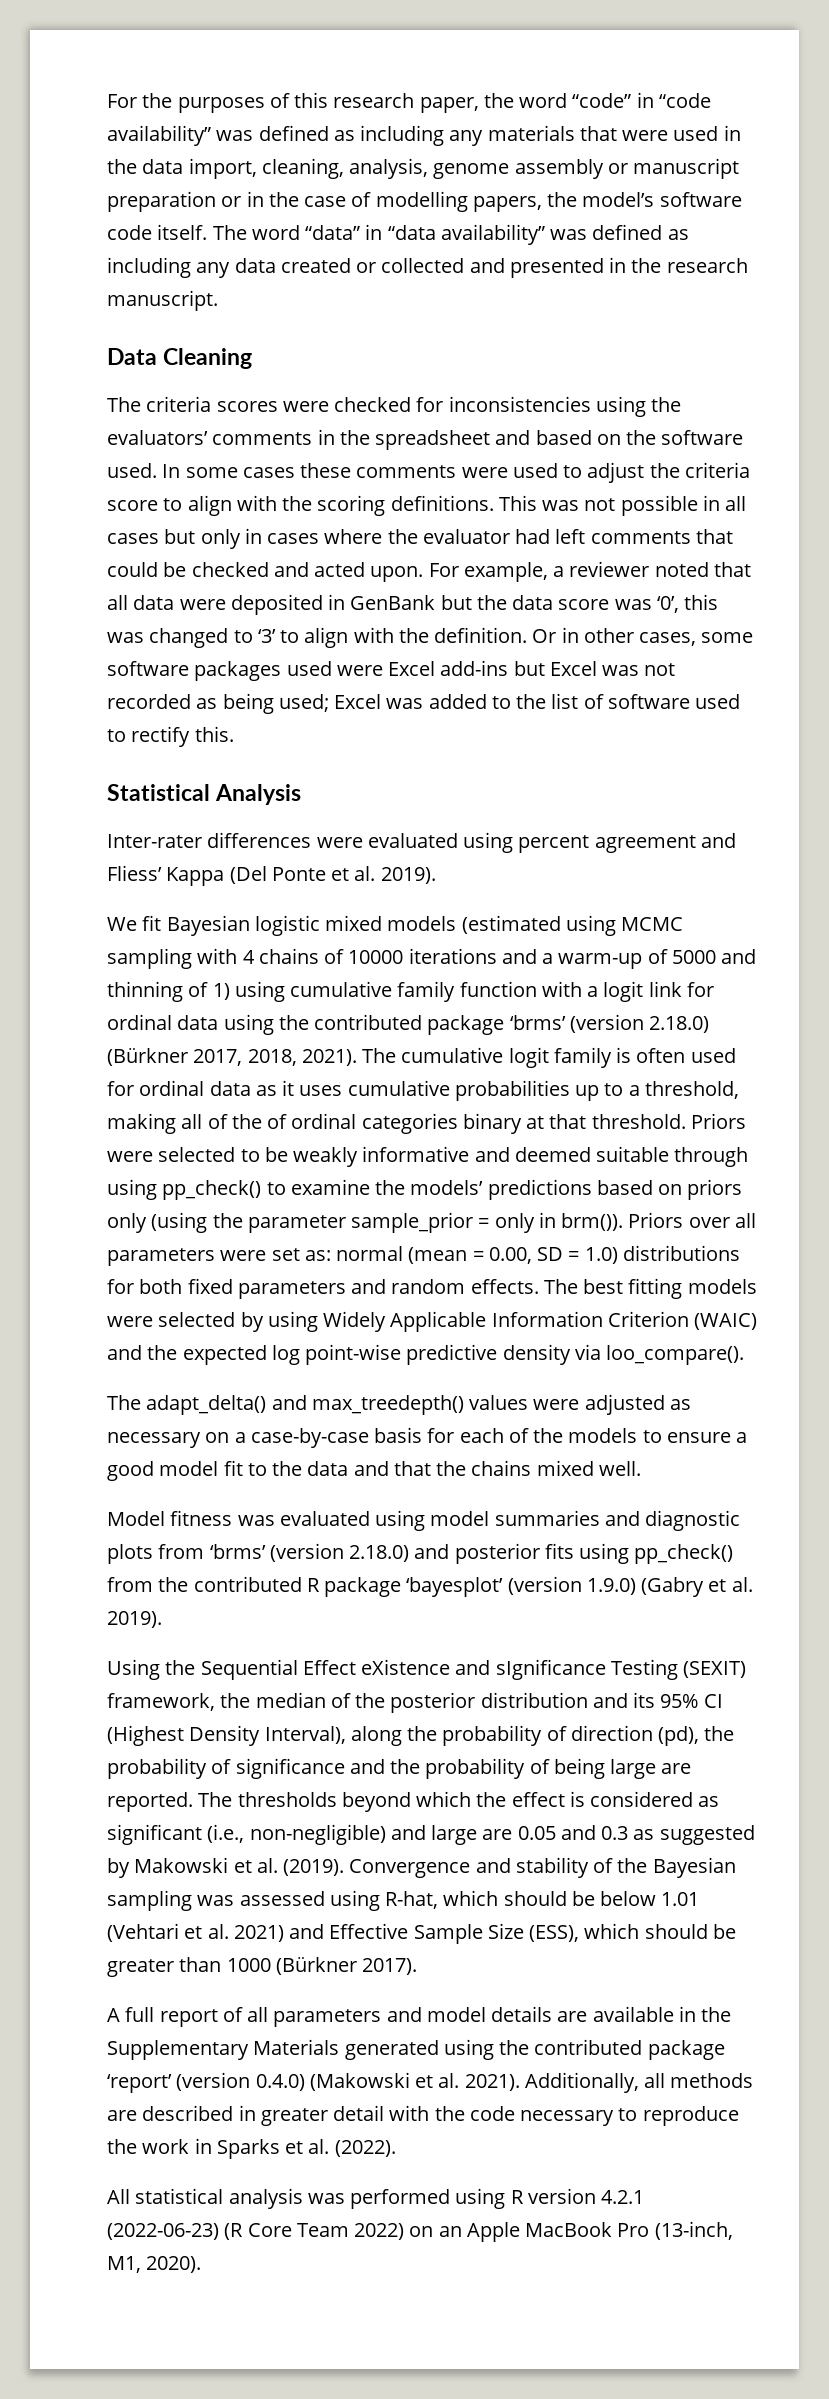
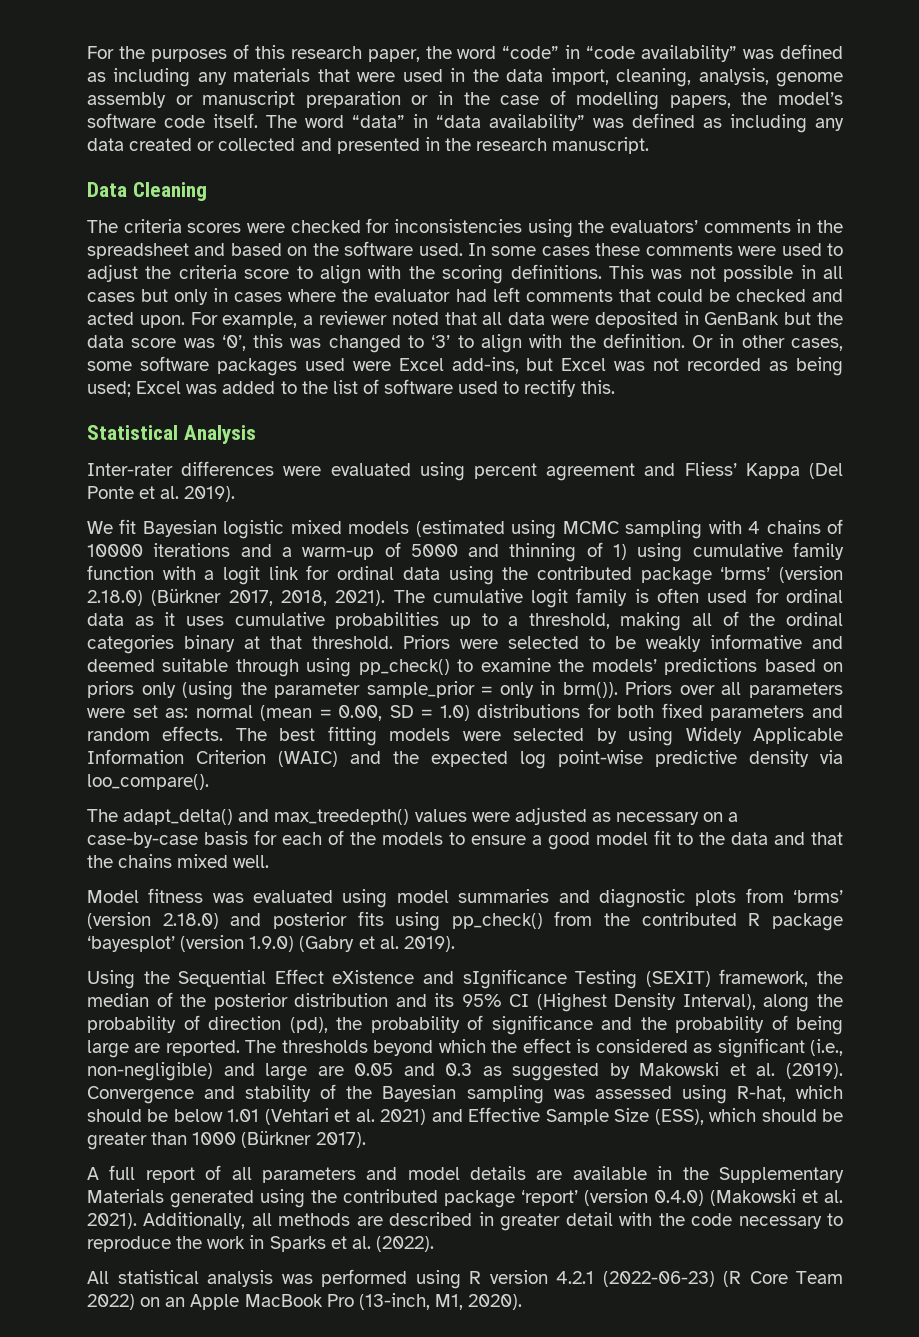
[440,660,509,676] add-ins -> [451,357,519,374] add-ins,
[267,1114,288,1129] of -> (776, 619) none

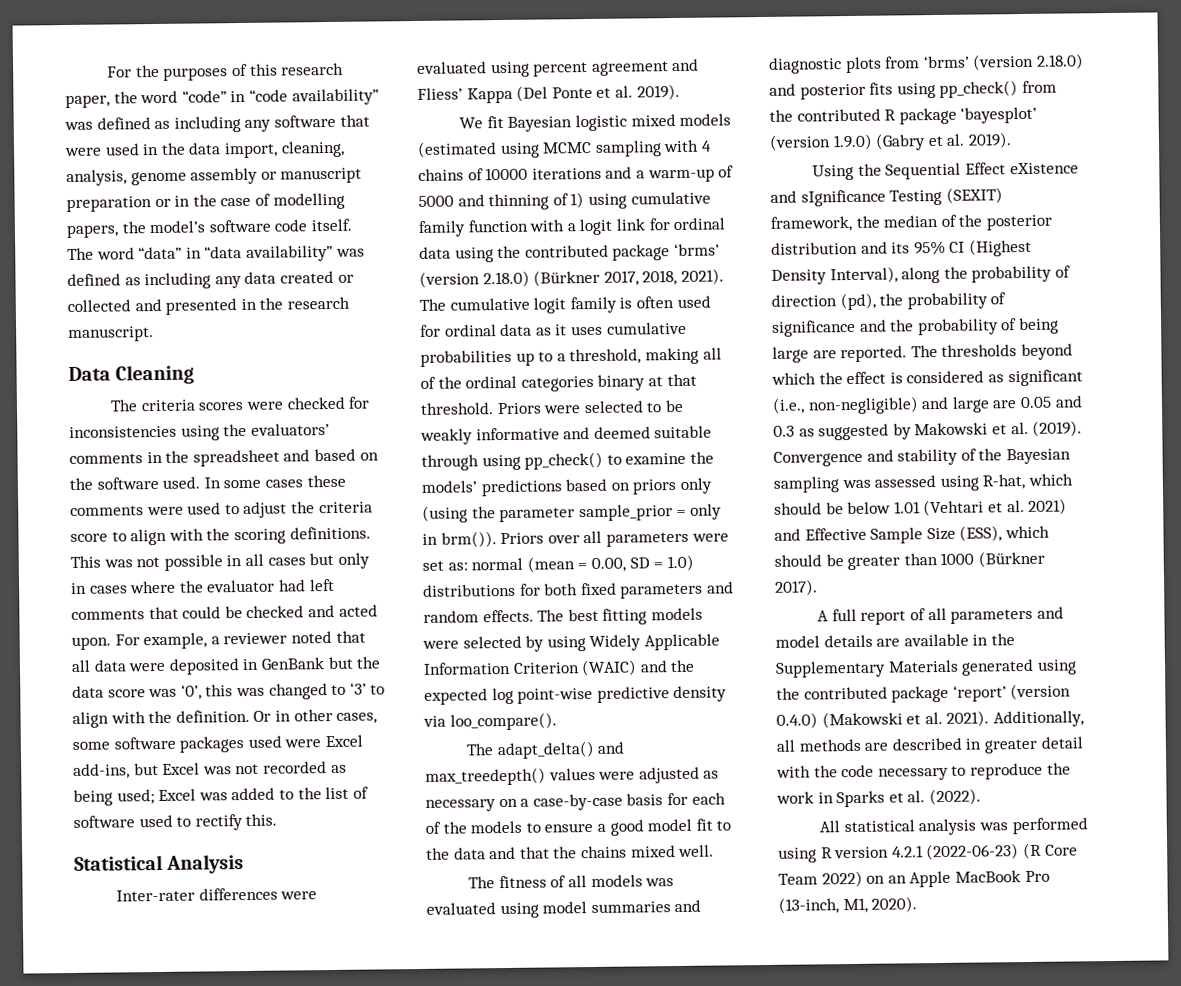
[233,68,311,82] materials -> [273,114,336,128] software
[87,888,204,903] Model fitness -> [468,874,643,889] The fitness of all models

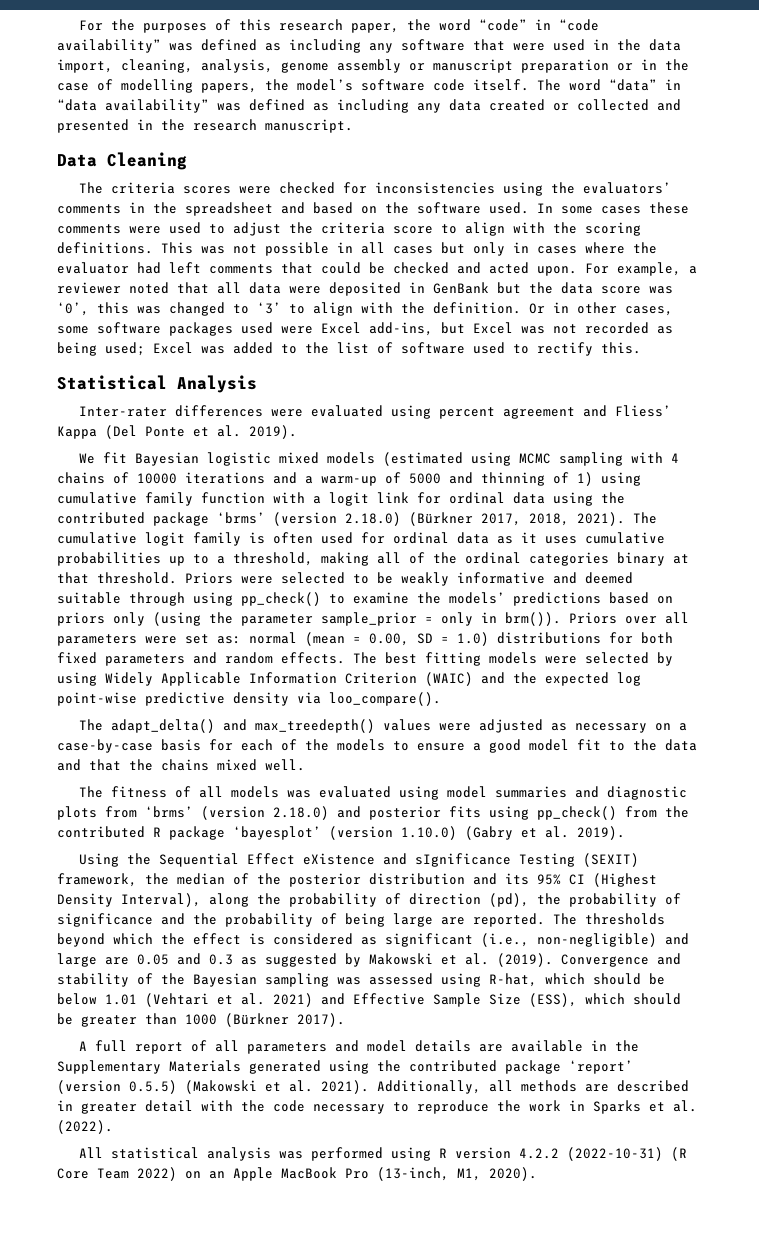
[832,133,873,151] 1.9.0) -> [401,826,457,840] 1.10.0)
[776,712,818,729] 0.4.0) -> [129,1080,177,1094] 0.5.5)
[891,843,1020,861] 4.2.1 (2022-06-23) -> [519,1147,664,1161] 4.2.2 (2022-10-31)

